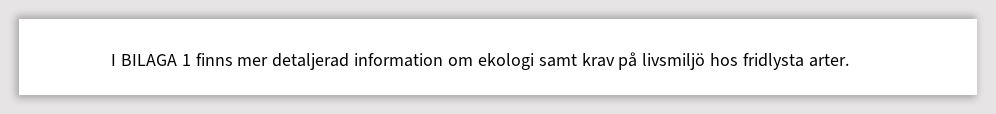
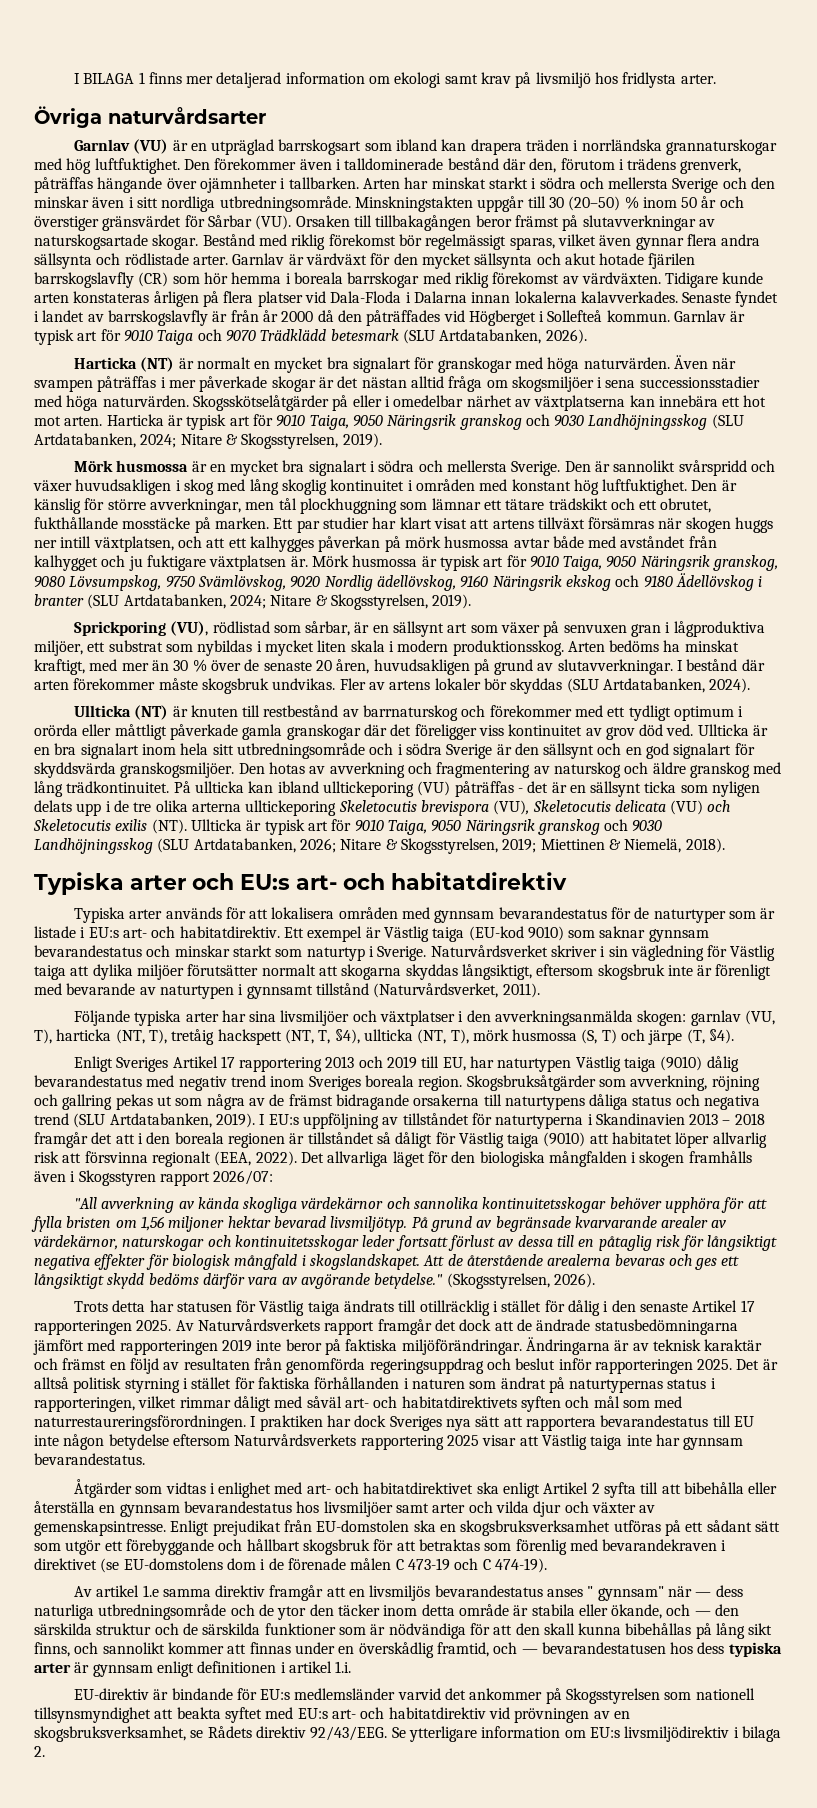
(849, 60) none -> [34,106,266,128] [73,139,778,155] [34,158,742,174] [34,177,776,193] [34,196,744,212] [34,215,715,231] [34,234,761,250] [34,253,696,269] [34,272,764,288] [34,291,779,307] [34,310,746,326] [34,329,587,345] [73,355,737,373] [34,376,760,392] [34,395,767,411] [34,414,744,430] [34,433,382,449] [73,460,776,476] [33,479,737,495] [34,498,712,514] [34,517,774,533] [34,536,717,552] [34,555,779,571] [34,573,763,591] [34,594,472,610] [73,621,765,637] [34,640,739,656] [34,659,765,675] [34,678,751,694] [73,705,744,721] [34,724,769,740] [34,743,755,759] [34,762,782,778] [34,781,761,797] [34,800,731,816] [33,819,663,835] [34,838,725,854] [34,872,567,895] [73,907,776,923] [34,926,709,942] [34,945,776,961] [34,964,772,980] [34,983,540,999] [73,1010,776,1026] [34,1029,735,1045] [73,1056,739,1072] [34,1075,760,1091] [34,1094,761,1110] [34,1113,765,1129] [34,1132,767,1148] [34,1151,752,1167] [34,1170,274,1186] [73,1197,767,1213] [31,1216,727,1232] [34,1235,778,1251] [34,1254,740,1270] [34,1273,595,1289] [73,1300,755,1316] [34,1319,738,1335] [33,1337,763,1355] [34,1358,778,1374] [34,1377,716,1393] [34,1396,683,1412] [34,1415,754,1431] [34,1434,744,1450] [34,1453,145,1465] [73,1479,778,1498] [34,1501,656,1517] [34,1520,780,1536] [34,1539,727,1555] [34,1558,547,1573] [73,1585,743,1601] [34,1604,740,1620] [34,1623,773,1639] [34,1642,782,1658] [34,1661,352,1677] [73,1688,755,1704] [34,1707,630,1723] [34,1726,781,1742] [34,1746,45,1757] // Övriga naturvårdsarter // Garnlav (VU) är en utpräglad barrskogsart som ibland kan drapera träden i norrländska grannaturskogar med hög luftfuktighet. Den förekommer även i talldominerade bestånd där den, förutom i trädens grenverk, påträffas hängande över ojämnheter i tallbarken. Arten har minskat starkt i södra och mellersta Sverige och den minskar även i sitt nordliga utbredningsområde. Minskningstakten uppgår till 30 (20–50) % inom 50 år och överstiger gränsvärdet för Sårbar (VU). Orsaken till tillbakagången beror främst på slutavverkningar av naturskogsartade skogar. Bestånd med riklig förekomst bör regelmässigt sparas, vilket även gynnar flera andra sällsynta och rödlistade arter. Garnlav är värdväxt för den mycket sällsynta och akut hotade fjärilen barrskogslavfly (CR) som hör hemma i boreala barrskogar med riklig förekomst av värdväxten. Tidigare kunde arten konstateras årligen på flera platser vid Dala-Floda i Dalarna innan lokalerna kalavverkades. Senaste fyndet i landet av barrskogslavfly är från år 2000 då den påträffades vid Högberget i Sollefteå kommun. Garnlav är typisk art för 9010 Taiga och 9070 Trädklädd betesmark (SLU Artdatabanken, 2026). // Harticka (NT) är normalt en mycket bra signalart för granskogar med höga naturvärden. Även när svampen påträffas i mer påverkade skogar är det nästan alltid fråga om skogsmiljöer i sena successionsstadier med höga naturvärden. Skogsskötselåtgärder på eller i omedelbar närhet av växtplatserna kan innebära ett hot mot arten. Harticka är typisk art för 9010 Taiga, 9050 Näringsrik granskog och 9030 Landhöjningsskog (SLU Artdatabanken, 2024; Nitare & Skogsstyrelsen, 2019). // Mörk husmossa är en mycket bra signalart i södra och mellersta Sverige. Den är sannolikt svårspridd och växer huvudsakligen i skog med lång skoglig kontinuitet i områden med konstant hög luftfuktighet. Den är känslig för större avverkningar, men tål plockhuggning som lämnar ett tätare trädskikt och ett obrutet, fukthållande mosstäcke på marken. Ett par studier har klart visat att artens tillväxt försämras när skogen huggs ner intill växtplatsen, och att ett kalhygges påverkan på mörk husmossa avtar både med avståndet från kalhygget och ju fuktigare växtplatsen är. Mörk husmossa är typisk art för 9010 Taiga, 9050 Näringsrik granskog, 9080 Lövsumpskog, 9750 Svämlövskog, 9020 Nordlig ädellövskog, 9160 Näringsrik ekskog och 9180 Ädellövskog i branter (SLU Artdatabanken, 2024; Nitare & Skogsstyrelsen, 2019). // Sprickporing (VU), rödlistad som sårbar, är en sällsynt art som växer på senvuxen gran i lågproduktiva miljöer, ett substrat som nybildas i mycket liten skala i modern produktionsskog. Arten bedöms ha minskat kraftigt, med mer än 30 % över de senaste 20 åren, huvudsakligen på grund av slutavverkningar. I bestånd där arten förekommer måste skogsbruk undvikas. Fler av artens lokaler bör skyddas (SLU Artdatabanken, 2024). // Ullticka (NT) är knuten till restbestånd av barrnaturskog och förekommer med ett tydligt optimum i orörda eller måttligt påverkade gamla granskogar där det föreligger viss kontinuitet av grov död ved. Ullticka är en bra signalart inom hela sitt utbredningsområde och i södra Sverige är den sällsynt och en god signalart för skyddsvärda granskogsmiljöer. Den hotas av avverkning och fragmentering av naturskog och äldre granskog med lång trädkontinuitet. På ullticka kan ibland ulltickeporing (VU) påträffas - det är en sällsynt ticka som nyligen delats upp i de tre olika arterna ulltickeporing Skeletocutis brevispora (VU), Skeletocutis delicata (VU) och Skeletocutis exilis (NT). Ullticka är typisk art för 9010 Taiga, 9050 Näringsrik granskog och 9030 Landhöjningsskog (SLU Artdatabanken, 2026; Nitare & Skogsstyrelsen, 2019; Miettinen & Niemelä, 2018). // Typiska arter och EU:s art- och habitatdirektiv // Typiska arter används för att lokalisera områden med gynnsam bevarandestatus för de naturtyper som är listade i EU:s art- och habitatdirektiv. Ett exempel är Västlig taiga (EU-kod 9010) som saknar gynnsam bevarandestatus och minskar starkt som naturtyp i Sverige. Naturvårdsverket skriver i sin vägledning för Västlig taiga att dylika miljöer förutsätter normalt att skogarna skyddas långsiktigt, eftersom skogsbruk inte är förenligt med bevarande av naturtypen i gynnsamt tillstånd (Naturvårdsverket, 2011). // Följande typiska arter har sina livsmiljöer och växtplatser i den avverkningsanmälda skogen: garnlav (VU, T), harticka (NT, T), tretåig hackspett (NT, T, §4), ullticka (NT, T), mörk husmossa (S, T) och järpe (T, §4). // Enligt Sveriges Artikel 17 rapportering 2013 och 2019 till EU, har naturtypen Västlig taiga (9010) dålig bevarandestatus med negativ trend inom Sveriges boreala region. Skogsbruksåtgärder som avverkning, röjning och gallring pekas ut som några av de främst bidragande orsakerna till naturtypens dåliga status och negativa trend (SLU Artdatabanken, 2019). I EU:s uppföljning av tillståndet för naturtyperna i Skandinavien 2013 – 2018 framgår det att i den boreala regionen är tillståndet så dåligt för Västlig taiga (9010) att habitatet löper allvarlig risk att försvinna regionalt (EEA, 2022). Det allvarliga läget för den biologiska mångfalden i skogen framhålls även i Skogsstyren rapport 2026/07: // "All avverkning av kända skogliga värdekärnor och sannolika kontinuitetsskogar behöver upphöra för att fylla bristen om 1,56 miljoner hektar bevarad livsmiljötyp. På grund av begränsade kvarvarande arealer av värdekärnor, naturskogar och kontinuitetsskogar leder fortsatt förlust av dessa till en påtaglig risk för långsiktigt negativa effekter för biologisk mångfald i skogslandskapet. Att de återstående arealerna bevaras och ges ett långsiktigt skydd bedöms därför vara av avgörande betydelse." (Skogsstyrelsen, 2026). // Trots detta har statusen för Västlig taiga ändrats till otillräcklig i stället för dålig i den senaste Artikel 17 rapporteringen 2025. Av Naturvårdsverkets rapport framgår det dock att de ändrade statusbedömningarna jämfört med rapporteringen 2019 inte beror på faktiska miljöförändringar. Ändringarna är av teknisk karaktär och främst en följd av resultaten från genomförda regeringsuppdrag och beslut inför rapporteringen 2025. Det är alltså politisk styrning i stället för faktiska förhållanden i naturen som ändrat på naturtypernas status i rapporteringen, vilket rimmar dåligt med såväl art- och habitatdirektivets syften och mål som med naturrestaureringsförordningen. I praktiken har dock Sveriges nya sätt att rapportera bevarandestatus till EU inte någon betydelse eftersom Naturvårdsverkets rapportering 2025 visar att Västlig taiga inte har gynnsam bevarandestatus. // Åtgärder som vidtas i enlighet med art- och habitatdirektivet ska enligt Artikel 2 syfta till att bibehålla eller återställa en gynnsam bevarandestatus hos livsmiljöer samt arter och vilda djur och växter av gemenskapsintresse. Enligt prejudikat från EU-domstolen ska en skogsbruksverksamhet utföras på ett sådant sätt som utgör ett förebyggande och hållbart skogsbruk för att betraktas som förenlig med bevarandekraven i direktivet (se EU-domstolens dom i de förenade målen C 473-19 och C 474-19). // Av artikel 1.e samma direktiv framgår att en livsmiljös bevarandestatus anses " gynnsam" när — dess naturliga utbredningsområde och de ytor den täcker inom detta område är stabila eller ökande, och — den särskilda struktur och de särskilda funktioner som är nödvändiga för att den skall kunna bibehållas på lång sikt finns, och sannolikt kommer att finnas under en överskådlig framtid, och — bevarandestatusen hos dess typiska arter är gynnsam enligt definitionen i artikel 1.i. // EU-direktiv är bindande för EU:s medlemsländer varvid det ankommer på Skogsstyrelsen som nationell tillsynsmyndighet att beakta syftet med EU:s art- och habitatdirektiv vid prövningen av en skogsbruksverksamhet, se Rådets direktiv 92/43/EEG. Se ytterligare information om EU:s livsmiljödirektiv i bilaga 2.

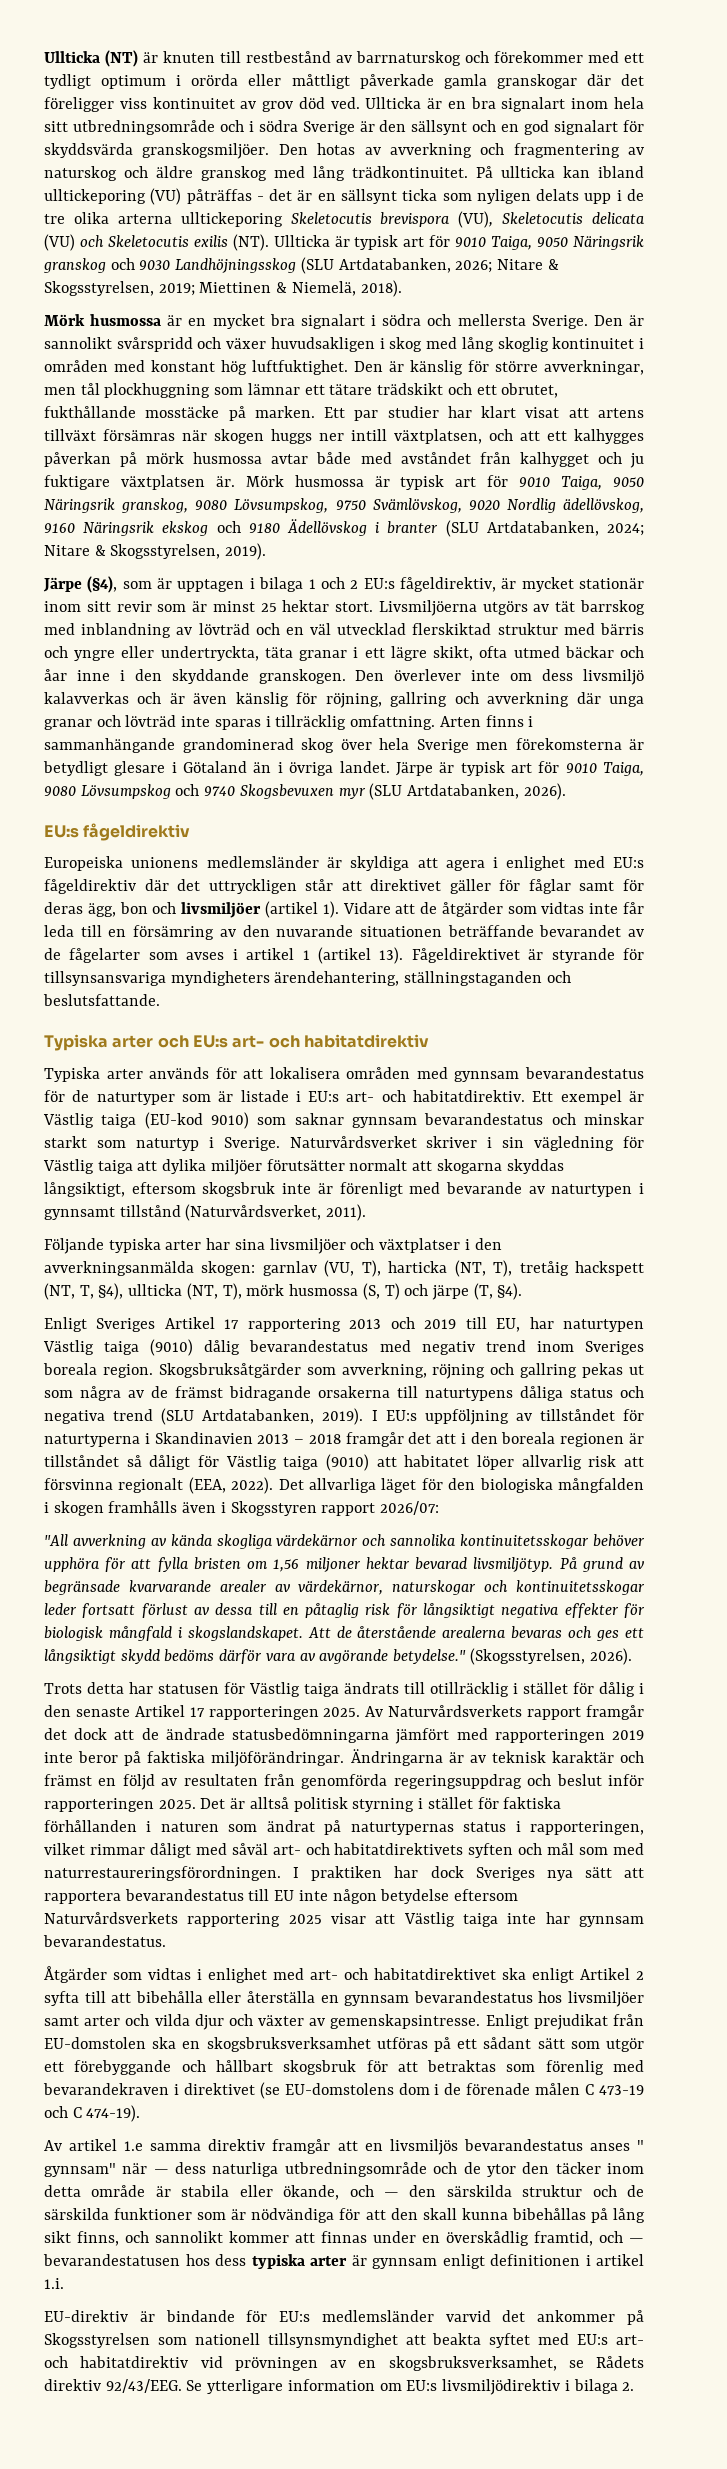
[73,72,716,88] [34,106,266,128] [73,139,778,155] [34,158,742,174] [34,177,776,193] [34,196,744,212] [34,215,715,231] [34,234,761,250] [34,253,696,269] [34,272,764,288] [34,291,779,307] [34,310,746,326] [34,329,587,345] [73,355,737,373] [34,376,760,392] [34,395,767,411] [34,414,744,430] [34,433,382,449] [73,460,776,476] [33,479,737,495] [34,498,712,514] [34,517,774,533] [34,536,717,552] [34,555,779,571] [34,573,763,591] [34,594,472,610] [73,621,765,637] [34,640,739,656] [34,659,765,675] [34,678,751,694] I BILAGA 1 finns mer detaljerad information om ekologi samt krav på livsmiljö hos fridlysta arter. // Övriga naturvårdsarter // Garnlav (VU) är en utpräglad barrskogsart som ibland kan drapera träden i norrländska grannaturskogar med hög luftfuktighet. Den förekommer även i talldominerade bestånd där den, förutom i trädens grenverk, påträffas hängande över ojämnheter i tallbarken. Arten har minskat starkt i södra och mellersta Sverige och den minskar även i sitt nordliga utbredningsområde. Minskningstakten uppgår till 30 (20–50) % inom 50 år och överstiger gränsvärdet för Sårbar (VU). Orsaken till tillbakagången beror främst på slutavverkningar av naturskogsartade skogar. Bestånd med riklig förekomst bör regelmässigt sparas, vilket även gynnar flera andra sällsynta och rödlistade arter. Garnlav är värdväxt för den mycket sällsynta och akut hotade fjärilen barrskogslavfly (CR) som hör hemma i boreala barrskogar med riklig förekomst av värdväxten. Tidigare kunde arten konstateras årligen på flera platser vid Dala-Floda i Dalarna innan lokalerna kalavverkades. Senaste fyndet i landet av barrskogslavfly är från år 2000 då den påträffades vid Högberget i Sollefteå kommun. Garnlav är typisk art för 9010 Taiga och 9070 Trädklädd betesmark (SLU Artdatabanken, 2026). // Harticka (NT) är normalt en mycket bra signalart för granskogar med höga naturvärden. Även när svampen påträffas i mer påverkade skogar är det nästan alltid fråga om skogsmiljöer i sena successionsstadier med höga naturvärden. Skogsskötselåtgärder på eller i omedelbar närhet av växtplatserna kan innebära ett hot mot arten. Harticka är typisk art för 9010 Taiga, 9050 Näringsrik granskog och 9030 Landhöjningsskog (SLU Artdatabanken, 2024; Nitare & Skogsstyrelsen, 2019). // Mörk husmossa är en mycket bra signalart i södra och mellersta Sverige. Den är sannolikt svårspridd och växer huvudsakligen i skog med lång skoglig kontinuitet i områden med konstant hög luftfuktighet. Den är känslig för större avverkningar, men tål plockhuggning som lämnar ett tätare trädskikt och ett obrutet, fukthållande mosstäcke på marken. Ett par studier har klart visat att artens tillväxt försämras när skogen huggs ner intill växtplatsen, och att ett kalhygges påverkan på mörk husmossa avtar både med avståndet från kalhygget och ju fuktigare växtplatsen är. Mörk husmossa är typisk art för 9010 Taiga, 9050 Näringsrik granskog, 9080 Lövsumpskog, 9750 Svämlövskog, 9020 Nordlig ädellövskog, 9160 Näringsrik ekskog och 9180 Ädellövskog i branter (SLU Artdatabanken, 2024; Nitare & Skogsstyrelsen, 2019). // Sprickporing (VU), rödlistad som sårbar, är en sällsynt art som växer på senvuxen gran i lågproduktiva miljöer, ett substrat som nybildas i mycket liten skala i modern produktionsskog. Arten bedöms ha minskat kraftigt, med mer än 30 % över de senaste 20 åren, huvudsakligen på grund av slutavverkningar. I bestånd där arten förekommer måste skogsbruk undvikas. Fler av artens lokaler bör skyddas (SLU Artdatabanken, 2024). // -> (44, 57) none
(725, 845) none -> [44,314,644,329] [44,337,645,352] [44,360,644,375] [44,383,559,398] [44,406,644,421] [44,429,644,444] [44,452,644,468] [44,475,644,490] [44,498,644,513] [44,519,644,537] [44,543,267,560] [43,576,644,593] [44,600,645,616] [44,623,644,638] [44,646,645,661] [44,669,644,685] [44,692,644,708] [44,715,534,730] [44,738,644,753] [43,761,644,776] [44,783,566,800] [44,823,191,841] [44,856,644,871] [44,879,644,894] [44,901,644,918] [44,925,644,940] [44,947,644,964] [44,971,571,986] [43,994,160,1006] // Mörk husmossa är en mycket bra signalart i södra och mellersta Sverige. Den är sannolikt svårspridd och växer huvudsakligen i skog med lång skoglig kontinuitet i områden med konstant hög luftfuktighet. Den är känslig för större avverkningar, men tål plockhuggning som lämnar ett tätare trädskikt och ett obrutet, fukthållande mosstäcke på marken. Ett par studier har klart visat att artens tillväxt försämras när skogen huggs ner intill växtplatsen, och att ett kalhygges påverkan på mörk husmossa avtar både med avståndet från kalhygget och ju fuktigare växtplatsen är. Mörk husmossa är typisk art för 9010 Taiga, 9050 Näringsrik granskog, 9080 Lövsumpskog, 9750 Svämlövskog, 9020 Nordlig ädellövskog, 9160 Näringsrik ekskog och 9180 Ädellövskog i branter (SLU Artdatabanken, 2024; Nitare & Skogsstyrelsen, 2019). // Järpe (§4), som är upptagen i bilaga 1 och 2 EU:s fågeldirektiv, är mycket stationär inom sitt revir som är minst 25 hektar stort. Livsmiljöerna utgörs av tät barrskog med inblandning av lövträd och en väl utvecklad flerskiktad struktur med bärris och yngre eller undertryckta, täta granar i ett lägre skikt, ofta utmed bäckar och åar inne i den skyddande granskogen. Den överlever inte om dess livsmiljö kalavverkas och är även känslig för röjning, gallring och avverkning där unga granar och lövträd inte sparas i tillräcklig omfattning. Arten finns i sammanhängande grandominerad skog över hela Sverige men förekomsterna är betydligt glesare i Götaland än i övriga landet. Järpe är typisk art för 9010 Taiga, 9080 Lövsumpskog och 9740 Skogsbevuxen myr (SLU Artdatabanken, 2026). // EU:s fågeldirektiv // Europeiska unionens medlemsländer är skyldiga att agera i enlighet med EU:s fågeldirektiv där det uttryckligen står att direktivet gäller för fåglar samt för deras ägg, bon och livsmiljöer (artikel 1). Vidare att de åtgärder som vidtas inte får leda till en försämring av den nuvarande situationen beträffande bevarandet av de fågelarter som avses i artikel 1 (artikel 13). Fågeldirektivet är styrande för tillsynsansvariga myndigheters ärendehantering, ställningstaganden och beslutsfattande.

